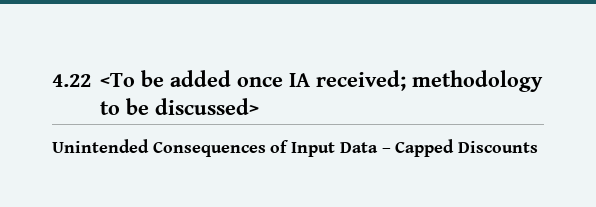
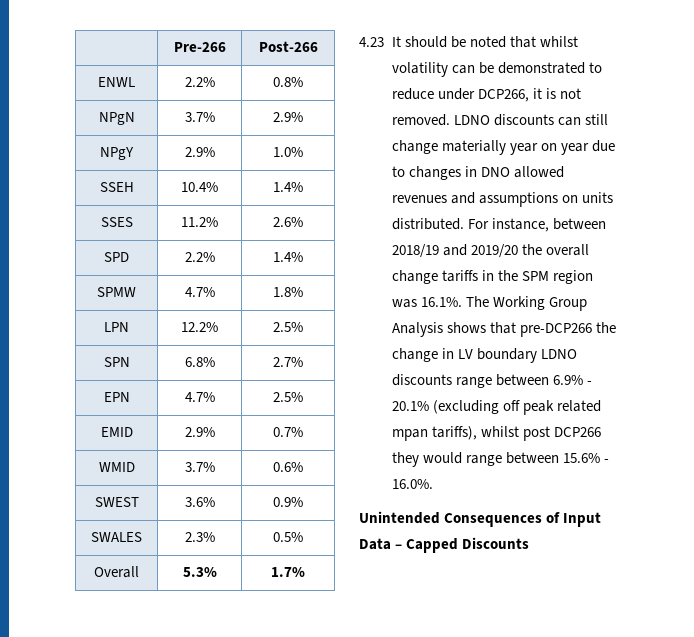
[52,70,543,92] [99,98,259,115] 4.22 <To be added once IA received; methodology to be discussed> -> [173,42,226,52] [258,41,318,52] [98,77,135,87] [184,77,215,87] [273,77,303,87] [98,112,135,125] [184,112,215,122] [273,112,303,122] [100,147,134,160] [184,147,215,157] [273,147,303,157] [99,182,134,192] [181,182,218,192] [273,182,303,192] [100,217,133,227] [181,217,218,227] [273,217,303,227] [104,252,129,262] [184,252,215,262] [273,252,303,262] [97,287,136,297] [184,287,215,297] [273,287,303,297] [104,322,129,332] [181,322,218,332] [273,322,303,332] [103,357,130,367] [184,357,215,367] [273,357,303,367] [103,392,130,402] [184,392,215,402] [273,392,303,402] [100,427,133,437] [184,427,215,437] [273,427,303,437] [98,462,135,472] [184,462,215,472] [273,462,303,472] [94,497,139,507] [184,497,215,507] [273,497,303,507] [91,532,142,542] [184,532,215,542] [273,532,303,542] [94,566,139,578] [182,567,217,577] [271,567,305,577] [359,36,578,48] [391,62,602,77] [391,88,581,102] [391,114,608,126] [391,140,615,155] [391,166,564,180] [391,192,613,207] [391,218,606,232] [391,244,589,258] [391,270,593,284] [391,296,587,311] [391,322,616,337] [391,348,577,363] [391,374,592,388] [391,400,601,415] [391,426,601,441] [391,452,609,467] [391,479,433,489] | Pre-266 | Post-266 // ENWL | 2.2% | 0.8% // NPgN | 3.7% | 2.9% // NPgY | 2.9% | 1.0% // SSEH | 10.4% | 1.4% // SSES | 11.2% | 2.6% // SPD | 2.2% | 1.4% // SPMW | 4.7% | 1.8% // LPN | 12.2% | 2.5% // SPN | 6.8% | 2.7% // EPN | 4.7% | 2.5% // EMID | 2.9% | 0.7% // WMID | 3.7% | 0.6% // SWEST | 3.6% | 0.9% // SWALES | 2.3% | 0.5% // Overall | 5.3% | 1.7% // 4.23 It should be noted that whilst volatility can be demonstrated to reduce under DCP266, it is not removed. LDNO discounts can still change materially year on year due to changes in DNO allowed revenues and assumptions on units distributed. For instance, between 2018/19 and 2019/20 the overall change tariffs in the SPM region was 16.1%. The Working Group Analysis shows that pre-DCP266 the change in LV boundary LDNO discounts range between 6.9% - 20.1% (excluding off peak related mpan tariffs), whilst post DCP266 they would range between 15.6% - 16.0%.

